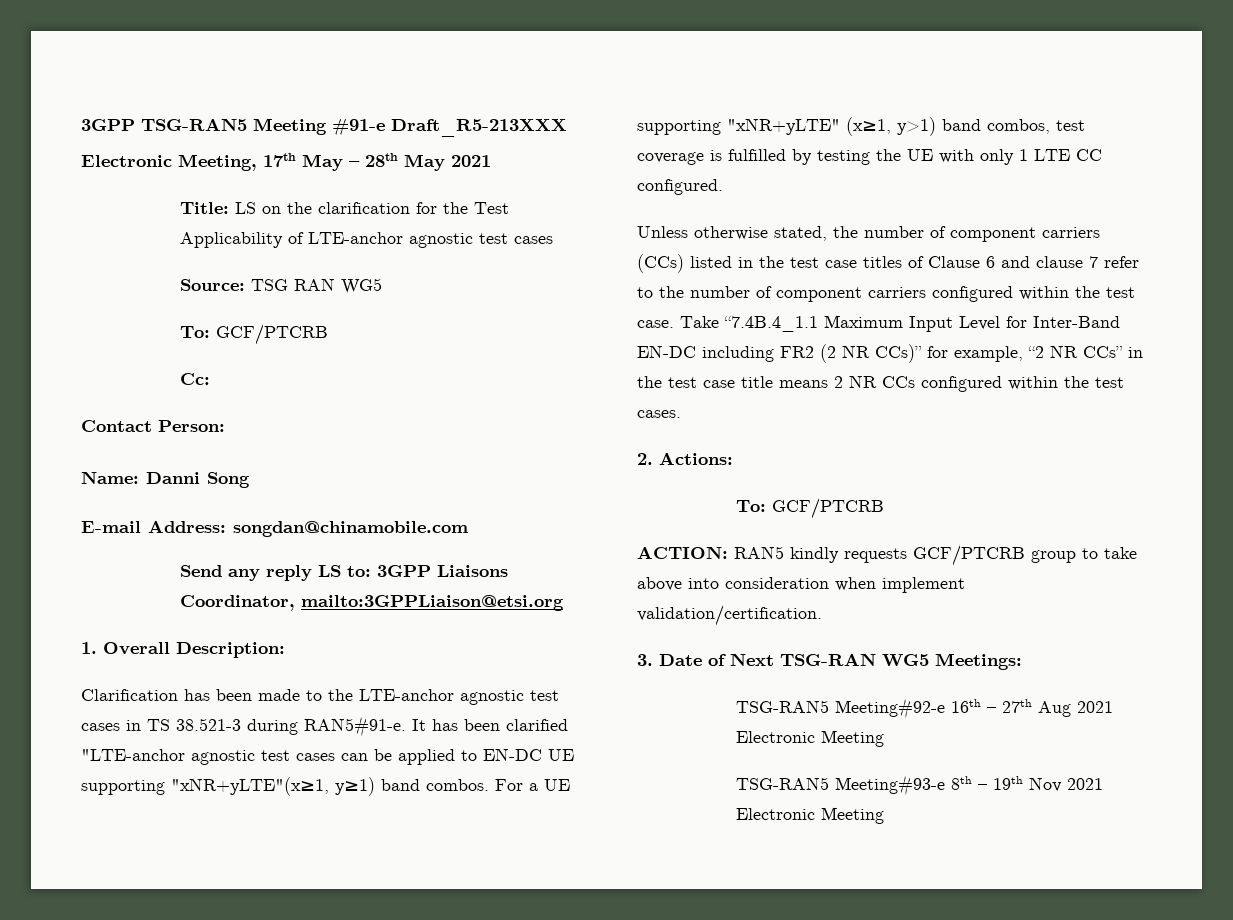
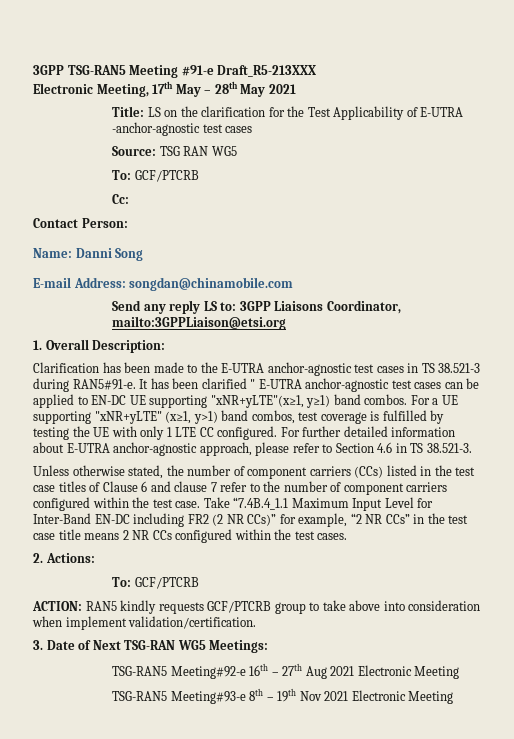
[307,232,473,248] LTE-anchor agnostic -> [420,107,464,117] [112,122,201,136] E-UTRA -anchor-agnostic
[359,689,524,705] LTE-anchor agnostic -> [221,362,352,376] E-UTRA anchor-agnostic
[81,749,255,765] "LTE-anchor agnostic -> [250,378,390,392] " E-UTRA anchor-agnostic
(723, 187) none -> [280,426,456,437] [33,442,472,456] For further detailed information about E-UTRA anchor-agnostic approach, please refer to Section 4.6 in TS 38.521-3.

